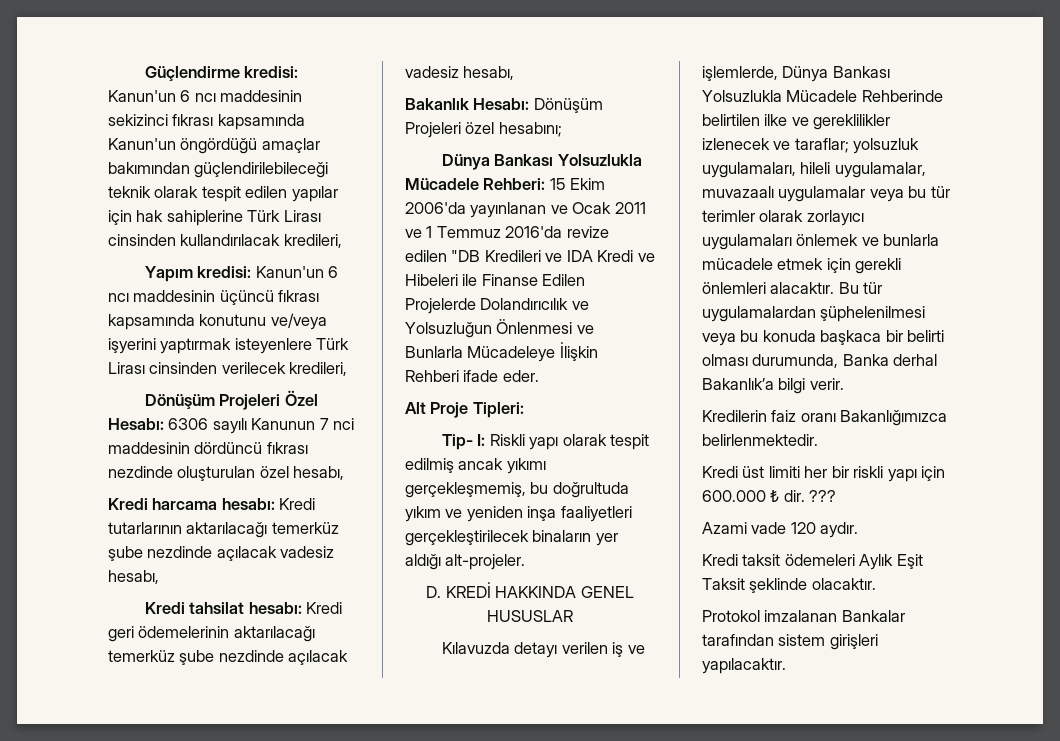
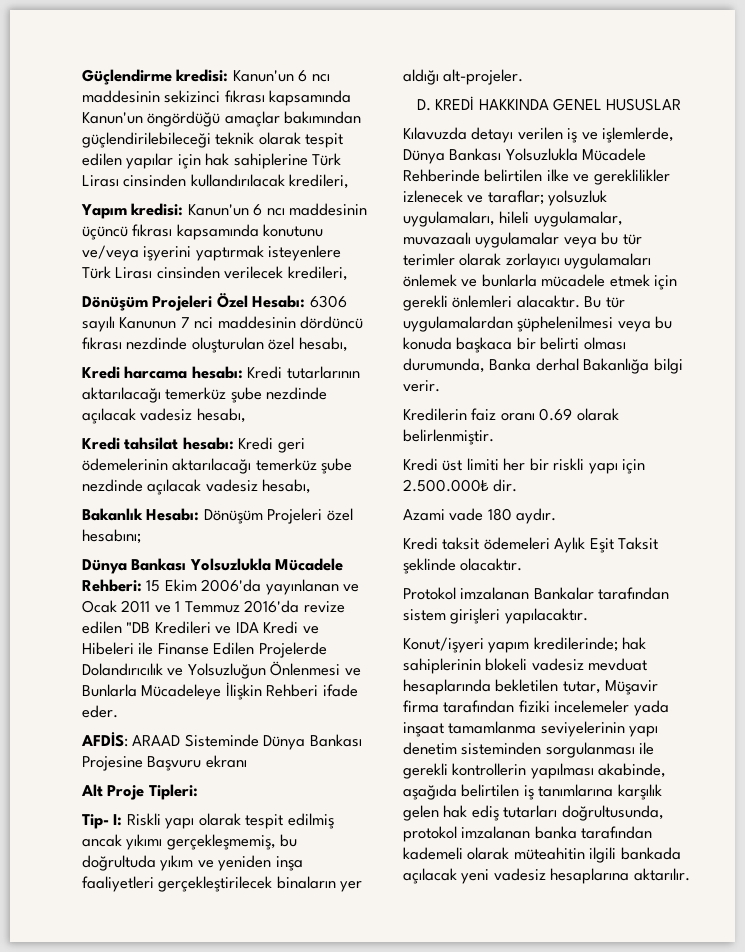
(539, 376) none -> [81,732,362,750] [82,755,247,771] // AFDİS: ARAAD Sisteminde Dünya Bankası Projesine Başvuru ekranı
[702,378,774,390] Bakanlık’a -> [583,358,650,374] Bakanlığa
[840,410,948,426] [702,434,818,446] Bakanlığımızca belirlenmektedir. -> [539,408,619,421] [403,429,494,445] 0.69 olarak belirlenmiştir.
[702,490,780,502] 600.000 ₺ -> [403,479,489,492] 2.500.000₺
[809,490,837,502] ??? -> (518, 485) none
[790,522,816,534] 120 -> [487,508,512,521] 180
(786, 666) none -> [403,637,647,653] [403,658,648,674] [403,679,659,695] [403,700,669,716] [403,721,659,737] [403,742,655,758] [403,763,667,779] [403,784,662,800] [403,805,664,821] [403,826,653,842] [403,847,681,863] [403,868,690,884] // Konut/işyeri yapım kredilerinde; hak sahiplerinin blokeli vadesiz mevduat hesaplarında bekletilen tutar, Müşavir firma tarafından fiziki incelemeler yada inşaat tamamlanma seviyelerinin yapı denetim sisteminden sorgulanması ile gerekli kontrollerin yapılması akabinde, aşağıda belirtilen iş tanımlarına karşılık gelen hak ediş tutarları doğrultusunda, protokol imzalanan banka tarafından kademeli olarak müteahitin ilgili bankada açılacak yeni vadesiz hesaplarına aktarılır.

